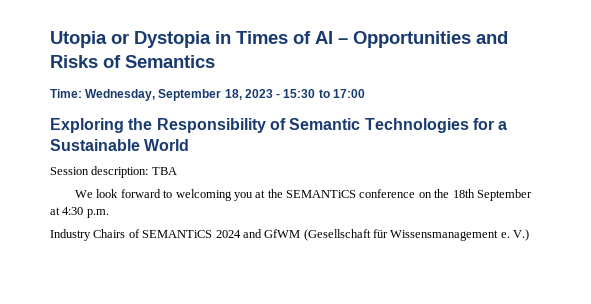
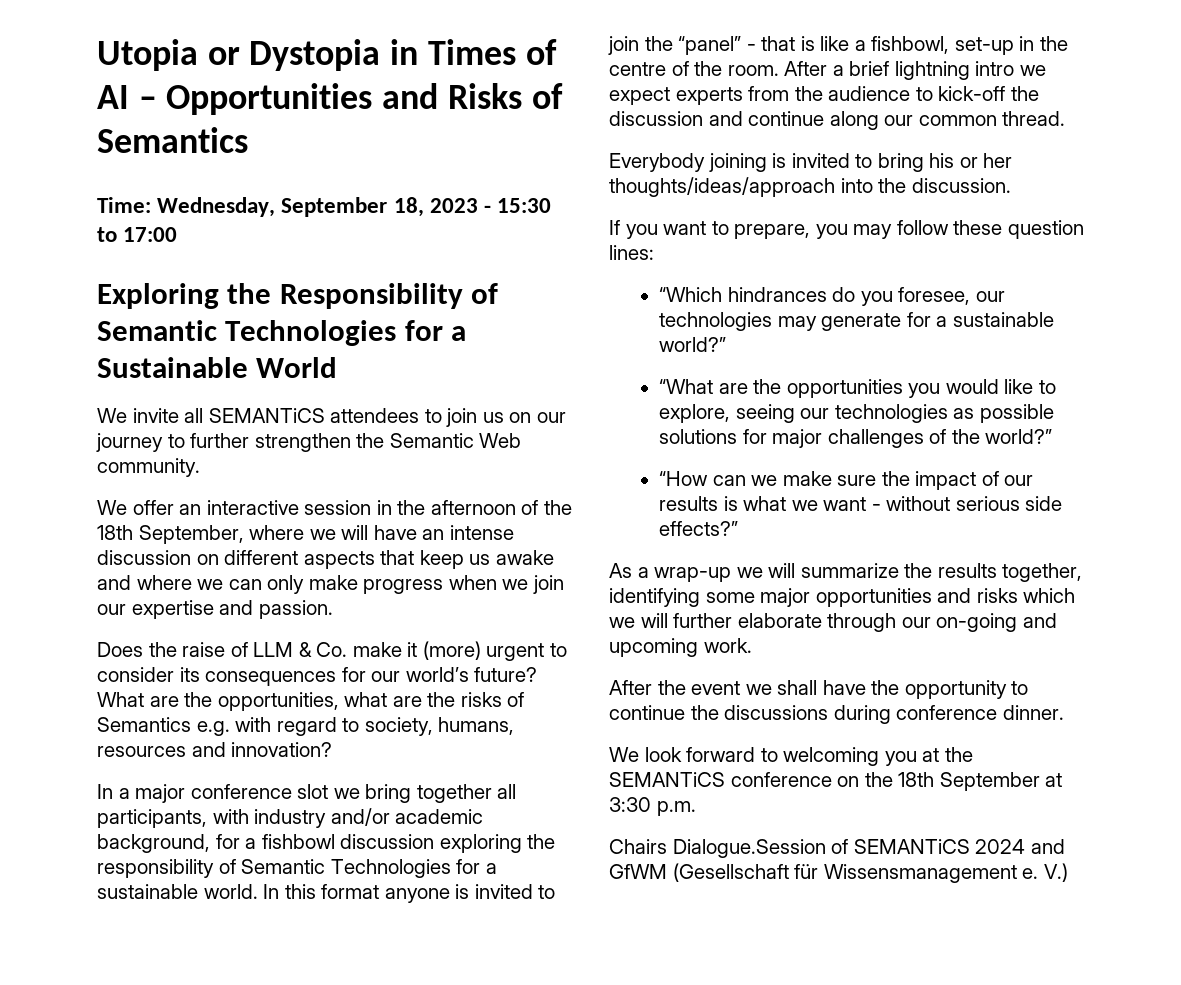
[50,166,177,178] Session description: TBA -> [97,408,566,427] [96,433,522,452] [97,458,200,477] [97,500,572,515] [97,525,514,544] [97,550,554,569] [97,575,564,594] [97,600,333,619] [97,641,567,661] [97,667,538,686] [97,692,525,711] [97,717,515,736] [97,742,333,757] [97,784,517,803] [97,808,484,828] [97,834,556,853] [97,859,497,878] [97,884,556,903] [608,36,1068,55] [609,61,1046,80] [609,86,1039,105] [609,111,1066,130] [609,153,1013,172] [609,177,1011,197] [609,220,1084,239] [609,245,654,260] [658,287,1005,306] [658,312,1054,331] [658,337,726,352] [658,379,1056,398] [658,404,1054,423] [658,429,1053,448] [658,471,1034,490] [658,496,1063,511] [658,521,738,536] [609,563,1083,582] [609,588,1076,607] [609,613,1057,632] [609,638,752,657] [609,680,1029,699] [609,705,1064,724] We invite all SEMANTiCS attendees to join us on our journey to further strengthen the Semantic Web community. // We offer an interactive session in the afternoon of the 18th September, where we will have an intense discussion on different aspects that keep us awake and where we can only make progress when we join our expertise and passion. // Does the raise of LLM & Co. make it (more) urgent to consider its consequences for our world’s future? What are the opportunities, what are the risks of Semantics e.g. with regard to society, humans, resources and innovation? // In a major conference slot we bring together all participants, with industry and/or academic background, for a fishbowl discussion exploring the responsibility of Semantic Technologies for a sustainable world. In this format anyone is invited to join the “panel” - that is like a fishbowl, set-up in the centre of the room. After a brief lightning intro we expect experts from the audience to kick-off the discussion and continue along our common thread. // Everybody joining is invited to bring his or her thoughts/ideas/approach into the discussion. // If you want to prepare, you may follow these question lines: // “Which hindrances do you foresee, our technologies may generate for a sustainable world?” // “What are the opportunities you would like to explore, seeing our technologies as possible solutions for major challenges of the world?” // “How can we make sure the impact of our results is what we want - without serious side effects?” // As a wrap-up we will summarize the results together, identifying some major opportunities and risks which we will further elaborate through our on-going and upcoming work. // After the event we shall have the opportunity to continue the discussions during conference dinner.
[62,207,84,215] 4:30 -> [609,797,651,812] 3:30
[50,229,126,241] Industry Chairs -> [609,839,826,858] Chairs Dialogue.Session

